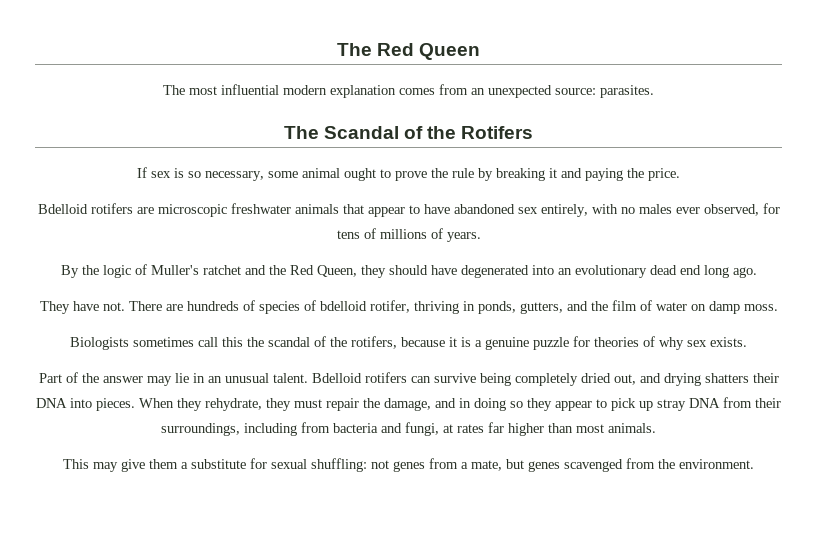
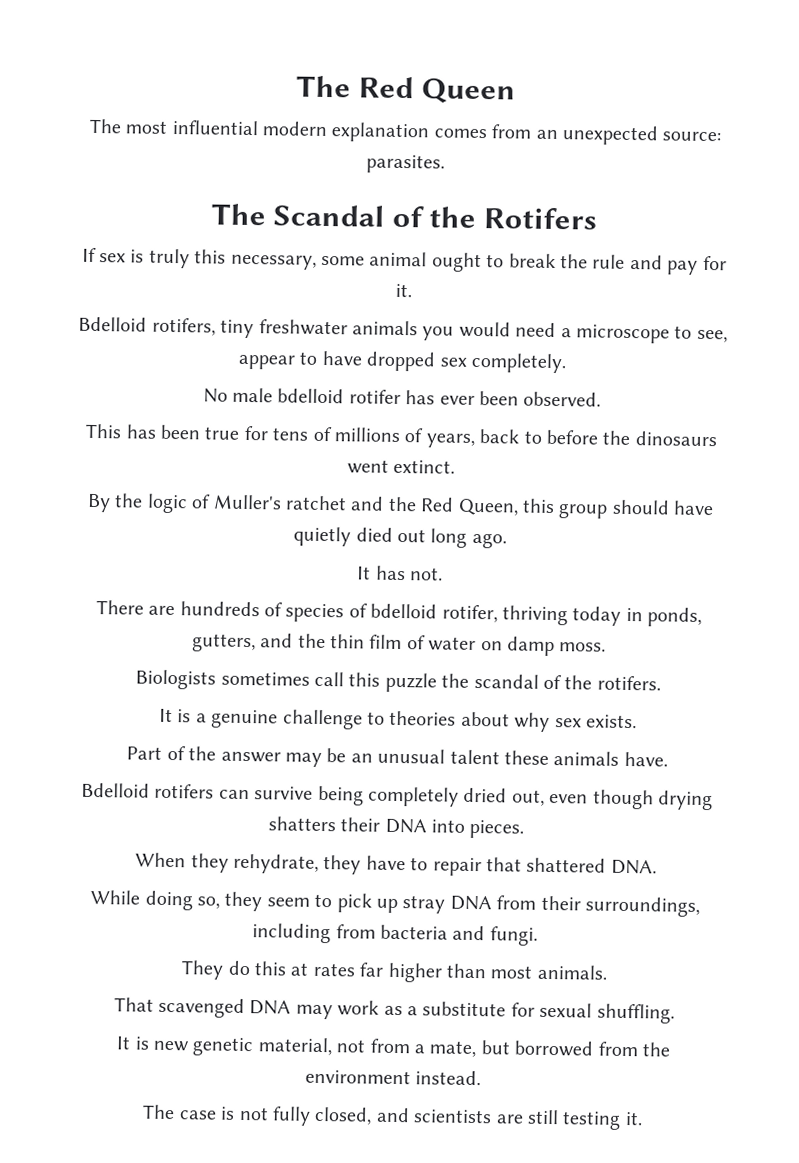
[188,171,201,178] so -> [148,248,227,269] truly this
[395,171,427,181] prove -> [508,253,556,269] break
[478,168,680,181] [37,203,759,217] by breaking it and paying the price. // Bdelloid rotifers are microscopic freshwater animals that appear to have abandoned sex entirely, with no males ever observed, -> [629,254,727,275] [394,283,412,298] [78,316,728,344] [238,350,566,374] [202,387,602,407] [85,423,241,440] and pay for it. // Bdelloid rotifers, tiny freshwater animals you would need a microscope to see, appear to have dropped sex completely. // No male bdelloid rotifer has ever been observed. // This has been true
[446,232,481,242] years. -> [425,429,717,448] [346,459,456,474] years, back to before the dinosaurs went extinct.
[360,265,701,278] they should have degenerated into an evolutionary dead end -> [521,498,715,519] [293,526,426,547] this group should have quietly died out
[39,301,99,314] They have -> [357,565,406,581] It has
(125, 306) none -> (443, 574) //
(459, 307) none -> [572,606,622,626] today
(608, 306) none -> [329,634,365,649] thin
(243, 342) none -> [384,672,437,693] puzzle
[351,336,655,350] rotifers, because it is a genuine puzzle for theories of -> [596,675,661,691] [159,708,510,730] rotifers. // It is a genuine challenge to theories about
[174,373,308,383] lie in an unusual talent. -> [326,748,668,767] be an unusual talent these animals have. //
[639,373,661,383] and -> [549,789,654,810] even though
(135, 404) none -> (525, 829) //
[294,398,592,411] must repair the damage, and in doing so they appear -> [365,855,657,877] [90,889,310,912] have to repair that shattered DNA. // While doing so, they seem
[405,422,439,436] fungi, -> [489,926,538,946] [181,960,287,980] fungi. // They do this
[63,458,754,472] This may give them a substitute for sexual shuffling: not genes from a mate, but genes scavenged from the environment. -> [113,997,675,1024] [116,1036,670,1058] [304,1069,482,1086] [142,1104,643,1130] That scavenged DNA may work as a substitute for sexual shuffling. // It is new genetic material, not from a mate, but borrowed from the environment instead. // The case is not fully closed, and scientists are still testing it.

